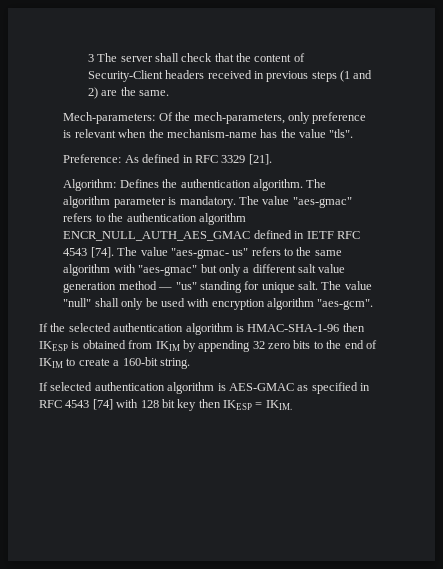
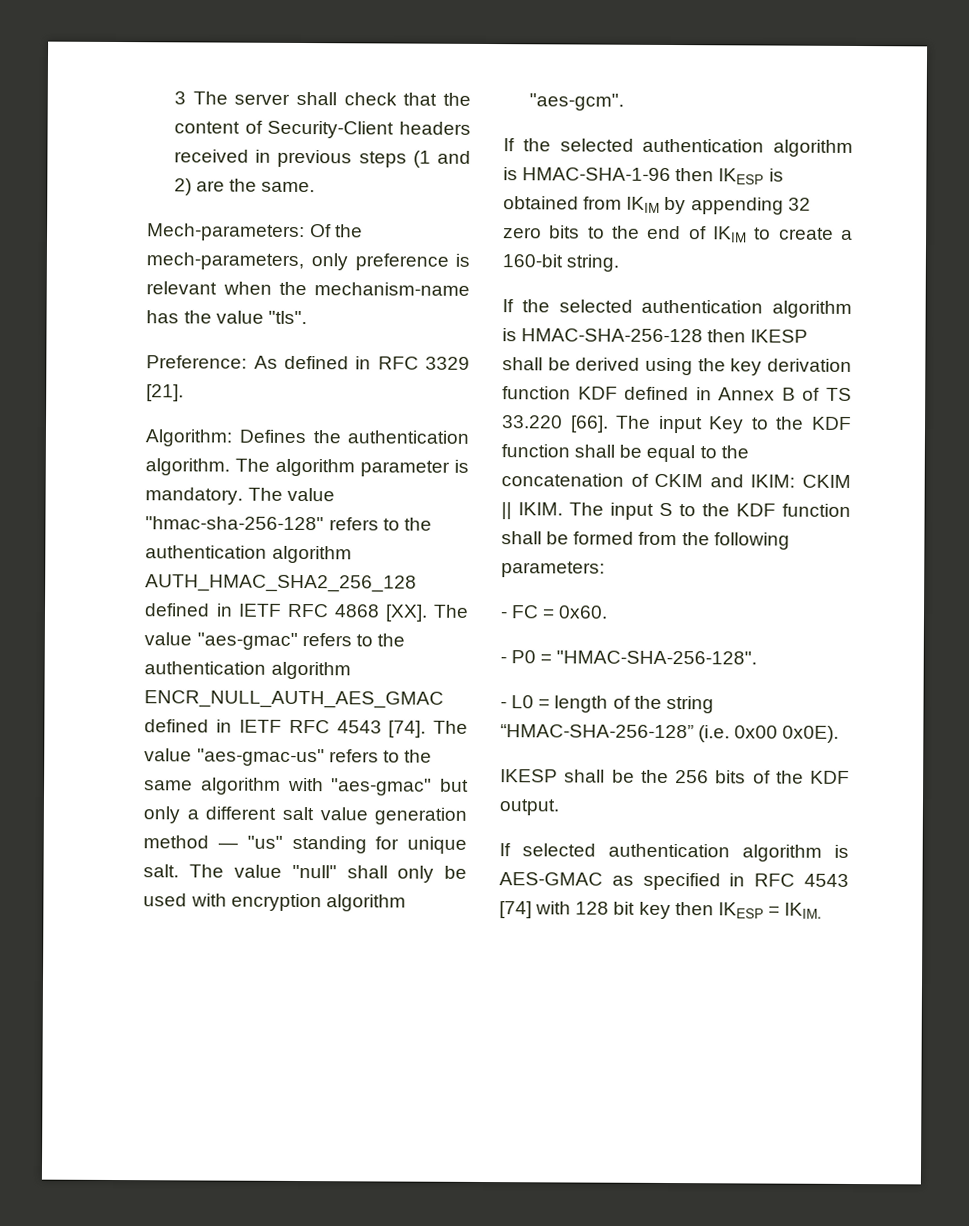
(290, 200) none -> [145,516,432,531] [145,545,352,564] [145,574,418,593] [144,603,469,622] [144,632,193,646] "hmac-sha-256-128" refers to the authentication algorithm AUTH_HMAC_SHA2_256_128 defined in IETF RFC 4868 [XX]. The value
[170,248,249,259] "aes-gmac- us" -> [196,748,325,767] "aes-gmac-us"
(190, 363) none -> [502,299,852,318] [502,328,809,343] [502,357,852,376] [502,386,852,401] [502,415,852,434] [501,444,749,463] [501,473,851,488] [501,502,851,520] [501,531,790,550] [501,561,605,578] [500,605,609,619] [500,650,758,665] [500,695,714,714] [500,724,840,743] [500,769,850,784] [499,799,559,816] // If the selected authentication algorithm is HMAC-SHA-256-128 then IKESP shall be derived using the key derivation function KDF defined in Annex B of TS 33.220 [66]. The input Key to the KDF function shall be equal to the concatenation of CKIM and IKIM: CKIM || IKIM. The input S to the KDF function shall be formed from the following parameters: // - FC = 0x60. // - P0 = "HMAC-SHA-256-128". // - L0 = length of the string “HMAC-SHA-256-128” (i.e. 0x00 0x0E). // IKESP shall be the 256 bits of the KDF output.

